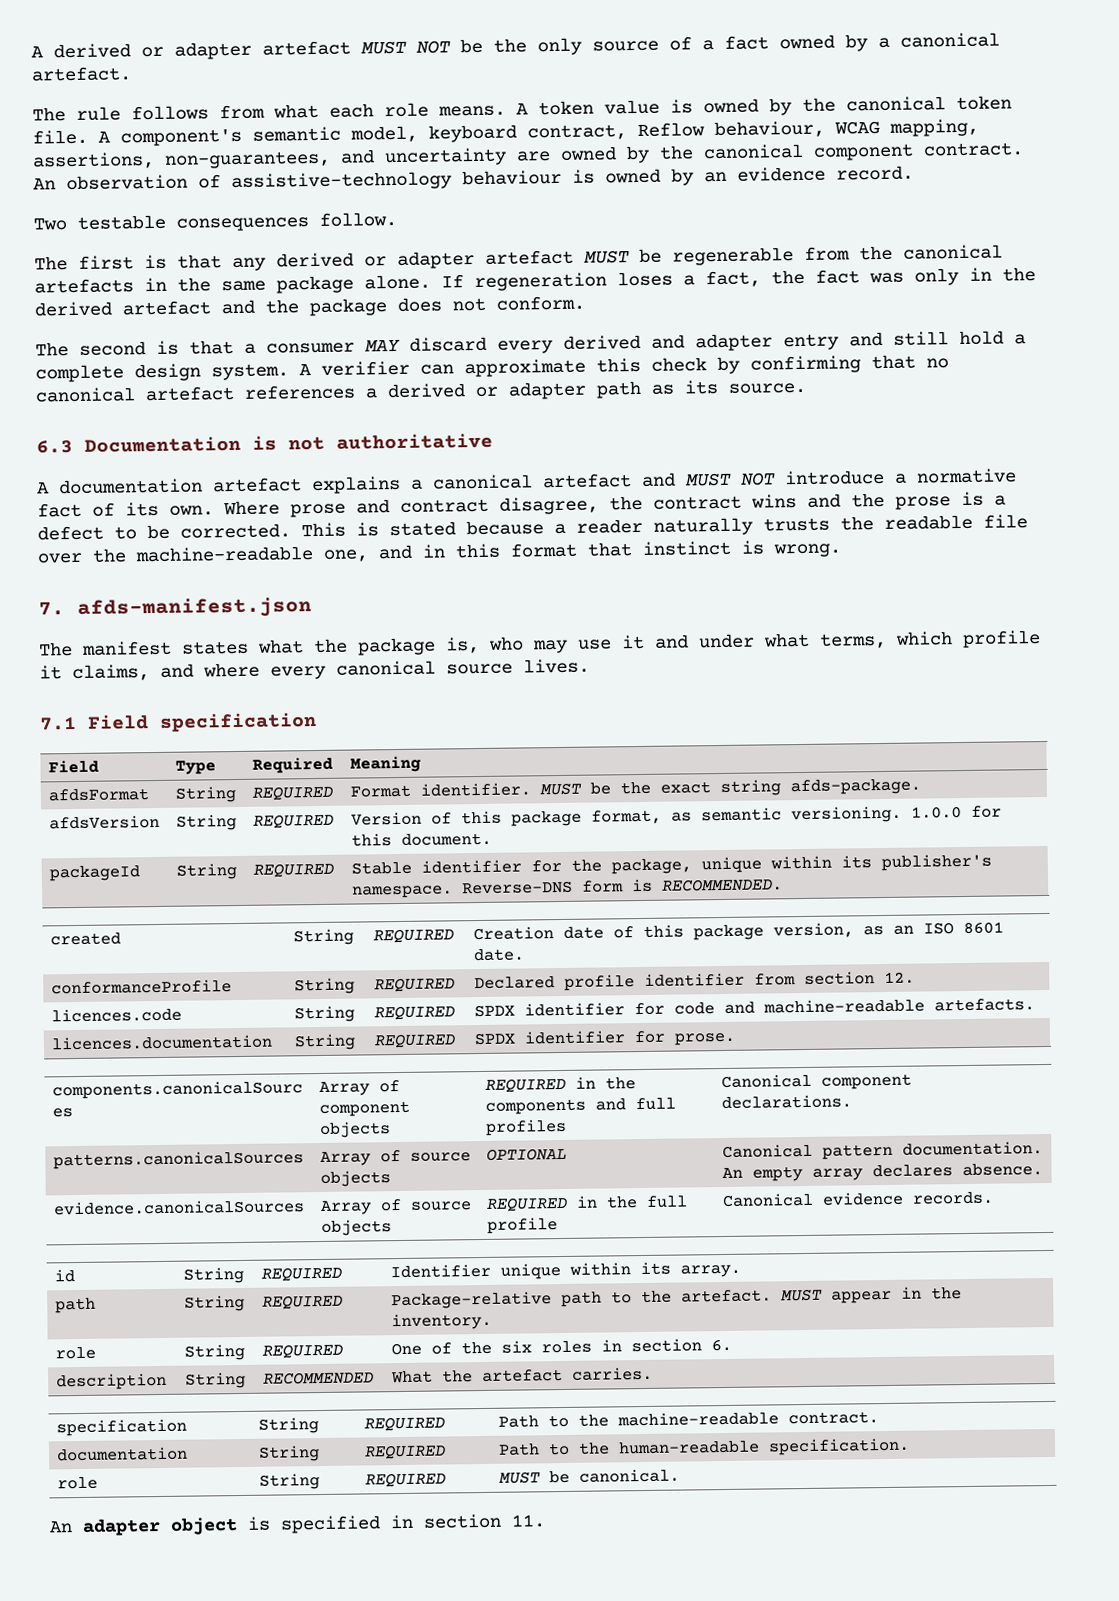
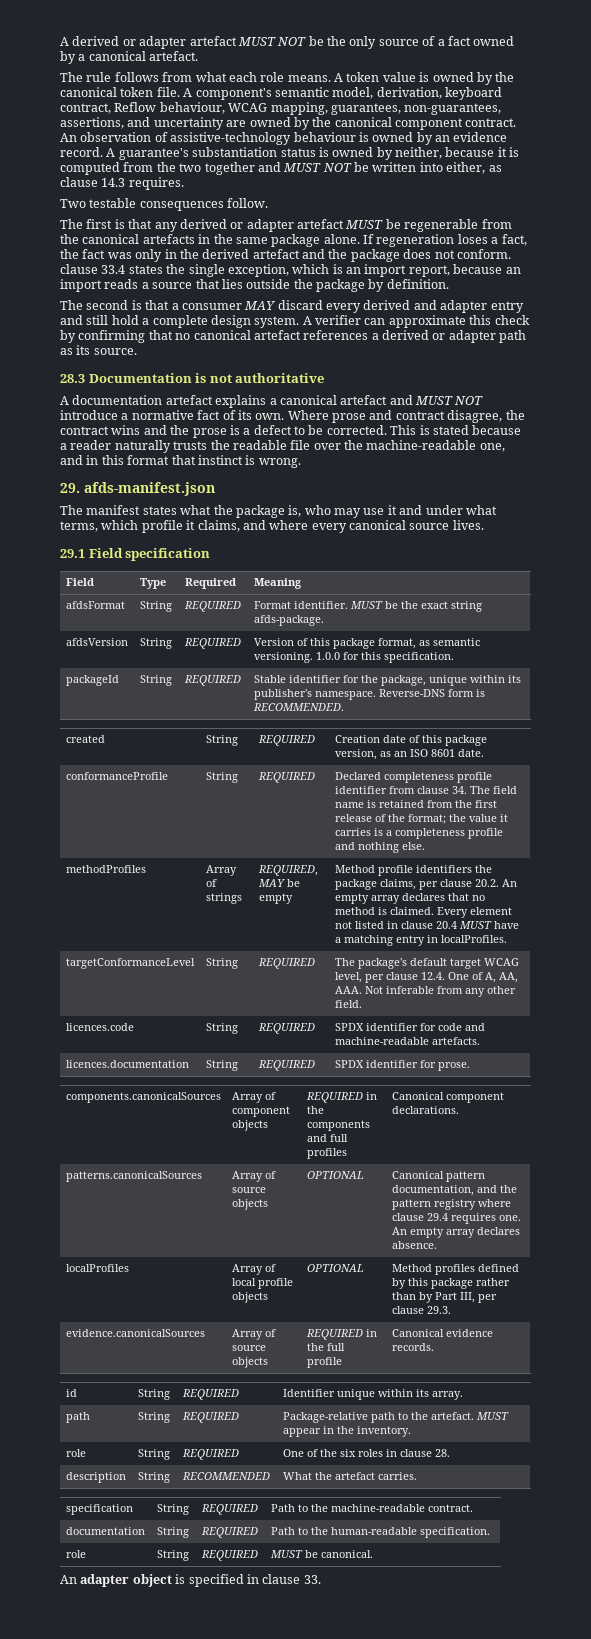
(418, 134) none -> [376,87,442,99] derivation,
[32,150,331,170] assertions, non-guarantees, -> [330,103,502,115] [60,117,124,129] guarantees, non-guarantees, assertions,
(914, 173) none -> [106,147,520,160] [60,162,502,175] [60,177,184,190] A guarantee's substantiation status is owned by neither, because it is computed from the two together and MUST NOT be written into either, as clause 14.3 requires.
(585, 303) none -> [60,264,521,277] [60,279,449,292] clause 33.4 states the single exception, which is an import report, because an import reads a source that lies outside the package by definition.
[36,440,73,454] 6.3 -> [60,374,85,383] 28.3
[38,601,65,616] 7. -> [60,483,80,493] 29.
[39,716,77,731] 7.1 -> [60,549,85,558] 29.1
[401,832,493,846] document. -> [383,652,454,663] specification.
(556, 983) none -> [383,772,454,783] completeness
[804,971,916,985] section 12. -> [416,786,517,794] [334,800,497,808] [334,814,508,824] [334,828,503,839] [334,842,425,853] [65,865,146,873] [205,865,237,876] [205,879,217,887] [205,893,242,904] [257,865,318,876] [257,879,300,887] [258,893,293,904] [334,865,492,876] [334,879,517,890] [334,893,485,904] [334,907,512,918] [334,921,519,929] [334,935,507,946] [65,958,195,969] [205,958,238,969] [257,958,315,969] [334,958,519,969] [334,972,518,983] [334,986,516,997] [334,1000,362,1008] clause 34. The field name is retained from the first release of the format; the value it carries is a completeness profile and nothing else. // methodProfiles | Array of strings | REQUIRED, MAY be empty | Method profile identifiers the package claims, per clause 20.2. An empty array declares that no method is claimed. Every element not listed in clause 20.4 MUST have a matching entry in localProfiles. // targetConformanceLevel | String | REQUIRED | The package's default target WCAG level, per clause 12.4. One of A, AA, AAA. Not inferable from any other field.
[902,1141,1044,1156] documentation. -> [391,1185,517,1196] [391,1199,511,1210] [391,1213,521,1224] documentation, and the pattern registry where clause 29.4 requires one.
(1044, 1170) none -> [65,1264,129,1272] [231,1264,276,1275] [231,1278,293,1289] [231,1292,268,1303] [306,1264,364,1272] [391,1264,519,1275] [391,1278,510,1289] [391,1292,497,1303] [391,1306,451,1314] // localProfiles | Array of local profile objects | OPTIONAL | Method profiles defined by this package rather than by Part III, per clause 29.3.
[631,1338,733,1353] section 6. -> [399,1449,450,1457] clause 28.
[423,1513,546,1529] section 11. -> [262,1574,321,1584] clause 33.

